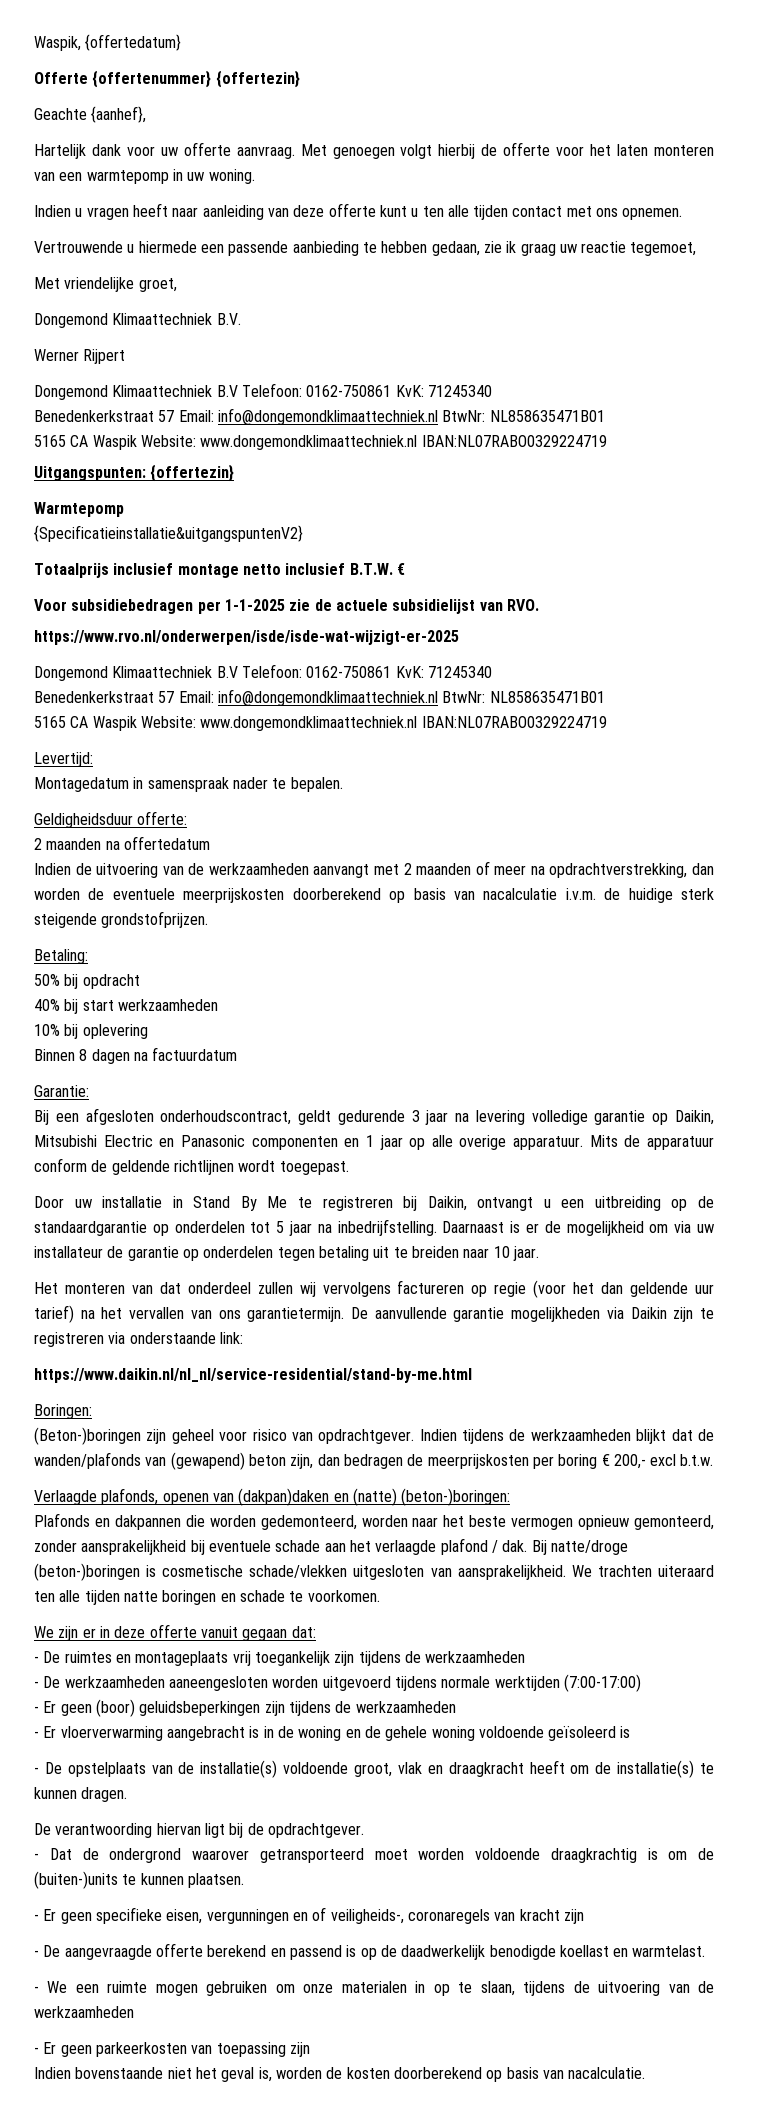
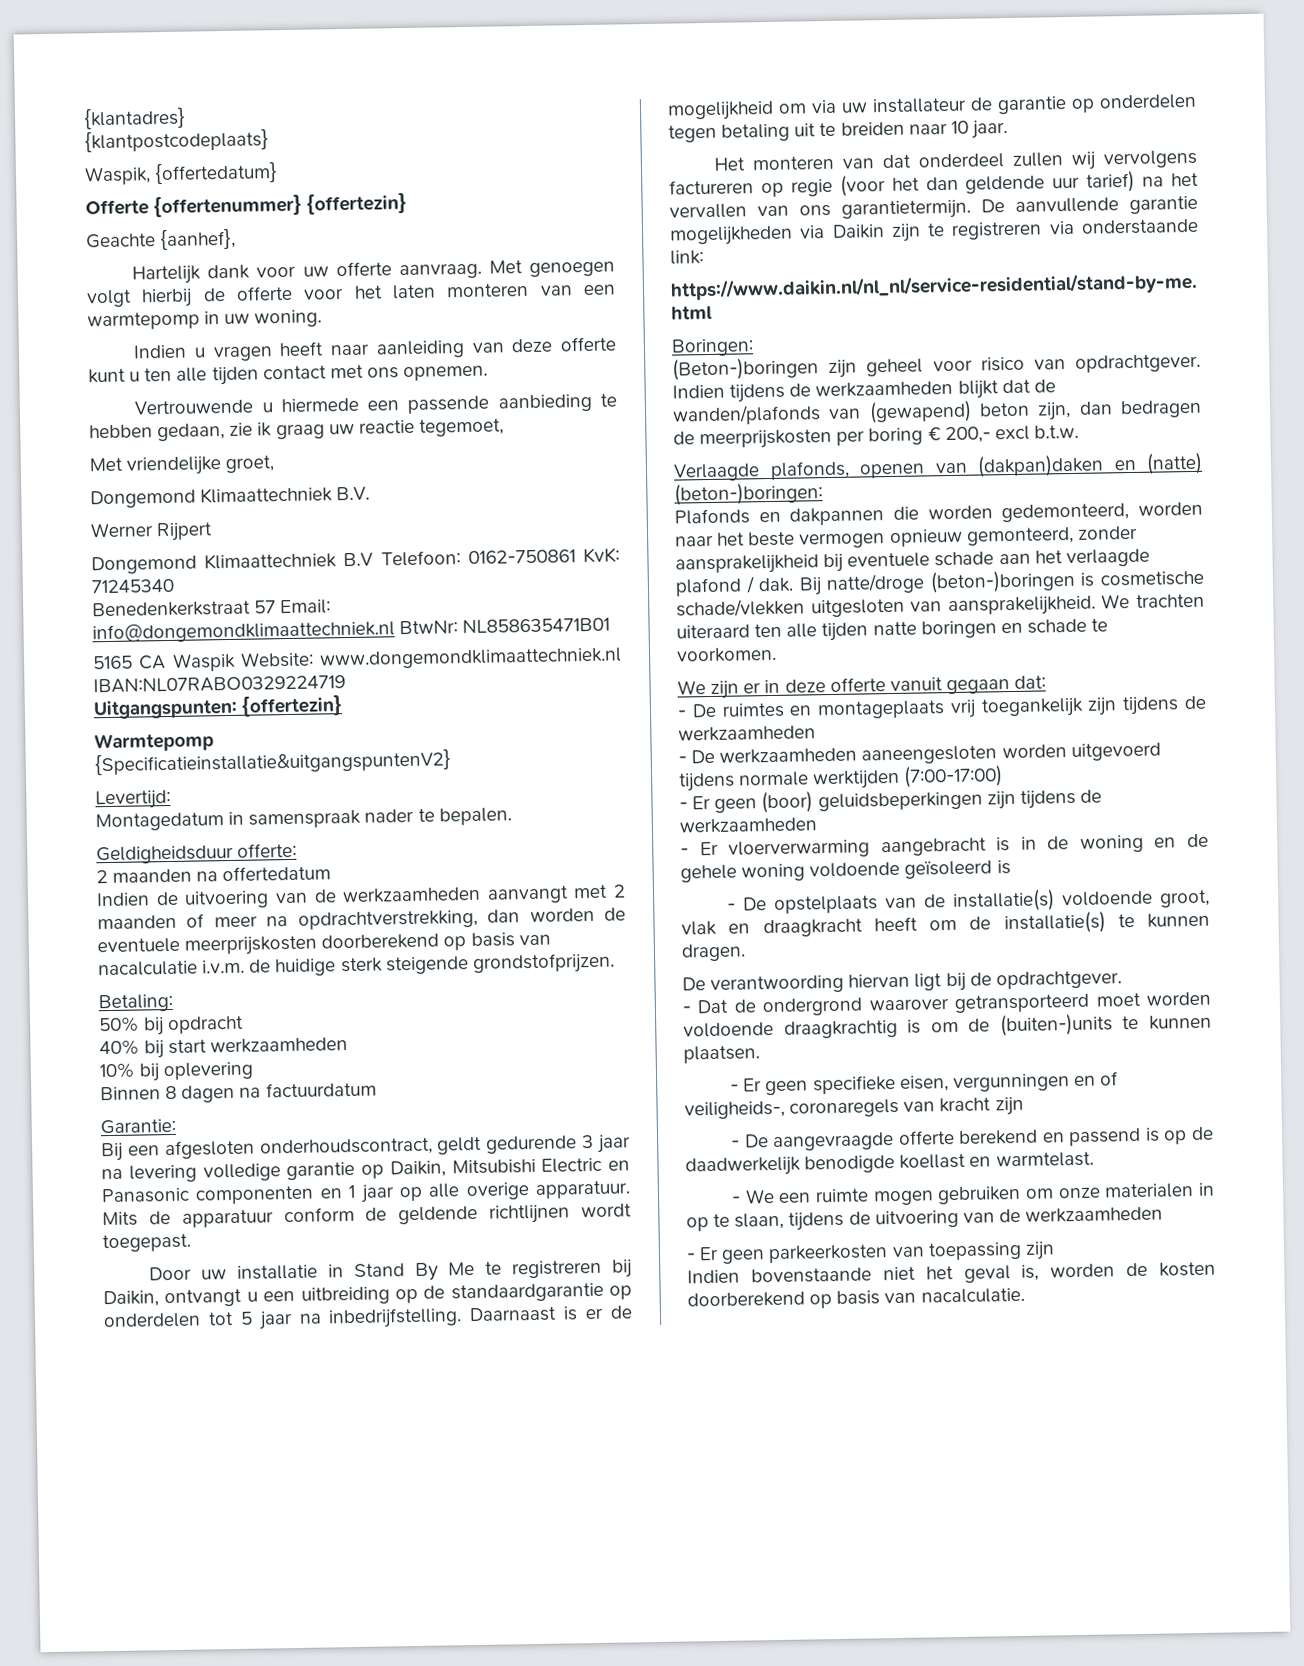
(34, 43) none -> [83,107,186,130] [84,129,269,153] {klantadres} // {klantpostcodeplaats} //
[34,563,405,578] [34,599,539,614] [34,630,459,645] [34,664,492,681] [34,689,605,706] [34,716,607,731] // Totaalprijs inclusief montage netto inclusief B.T.W. € // Voor subsidiebedragen per 1-1-2025 zie de actuele subsidielijst van RVO. // https://www.rvo.nl/onderwerpen/isde/isde-wat-wijzigt-er-2025 // Dongemond Klimaattechniek B.V Telefoon: 0162-750861 KvK: 71245340 // Benedenkerkstraat 57 Email: info@dongemondklimaattechniek.nl BtwNr: NL858635471B01 // 5165 CA Waspik Website: www.dongemondklimaattechniek.nl IBAN:NL07RABO0329224719 -> (451, 762) none

